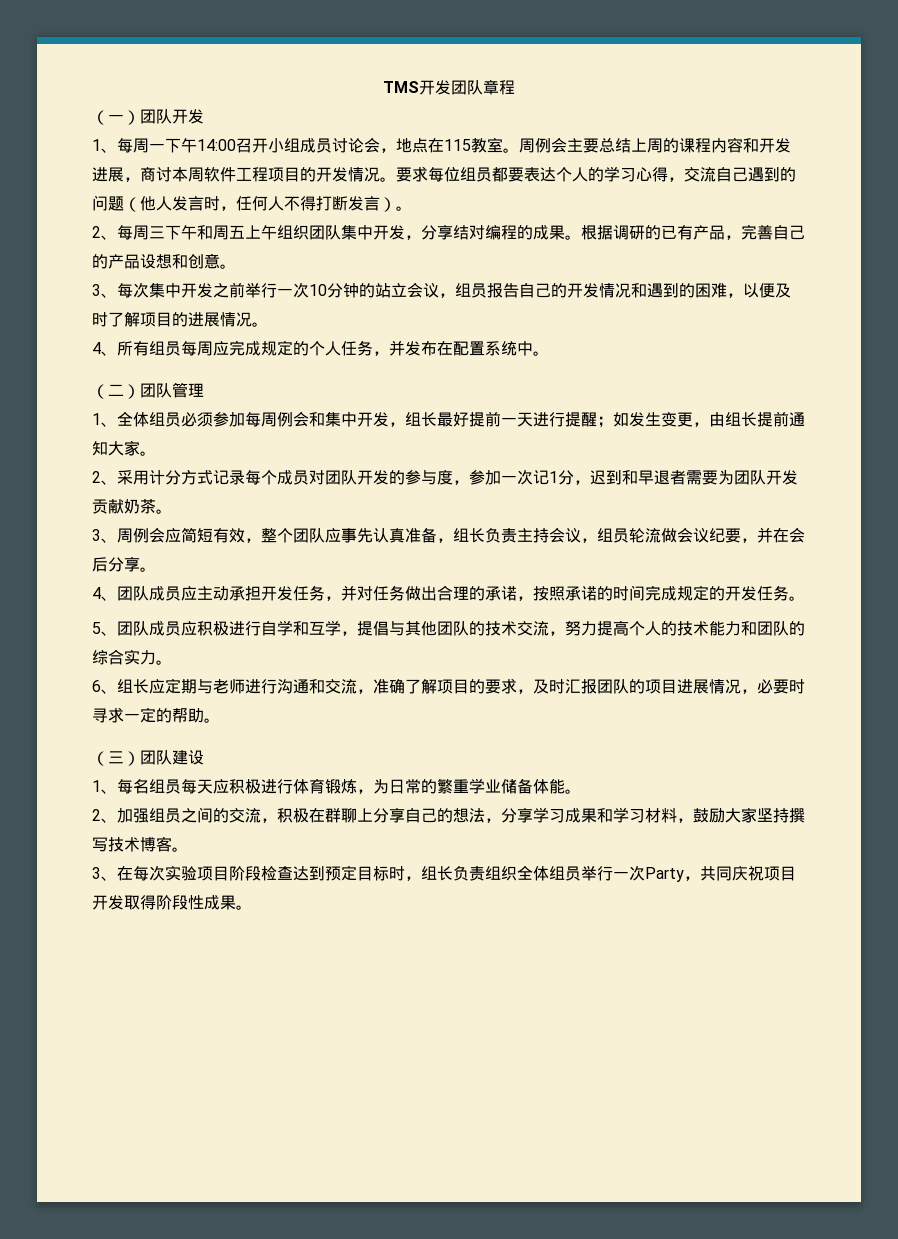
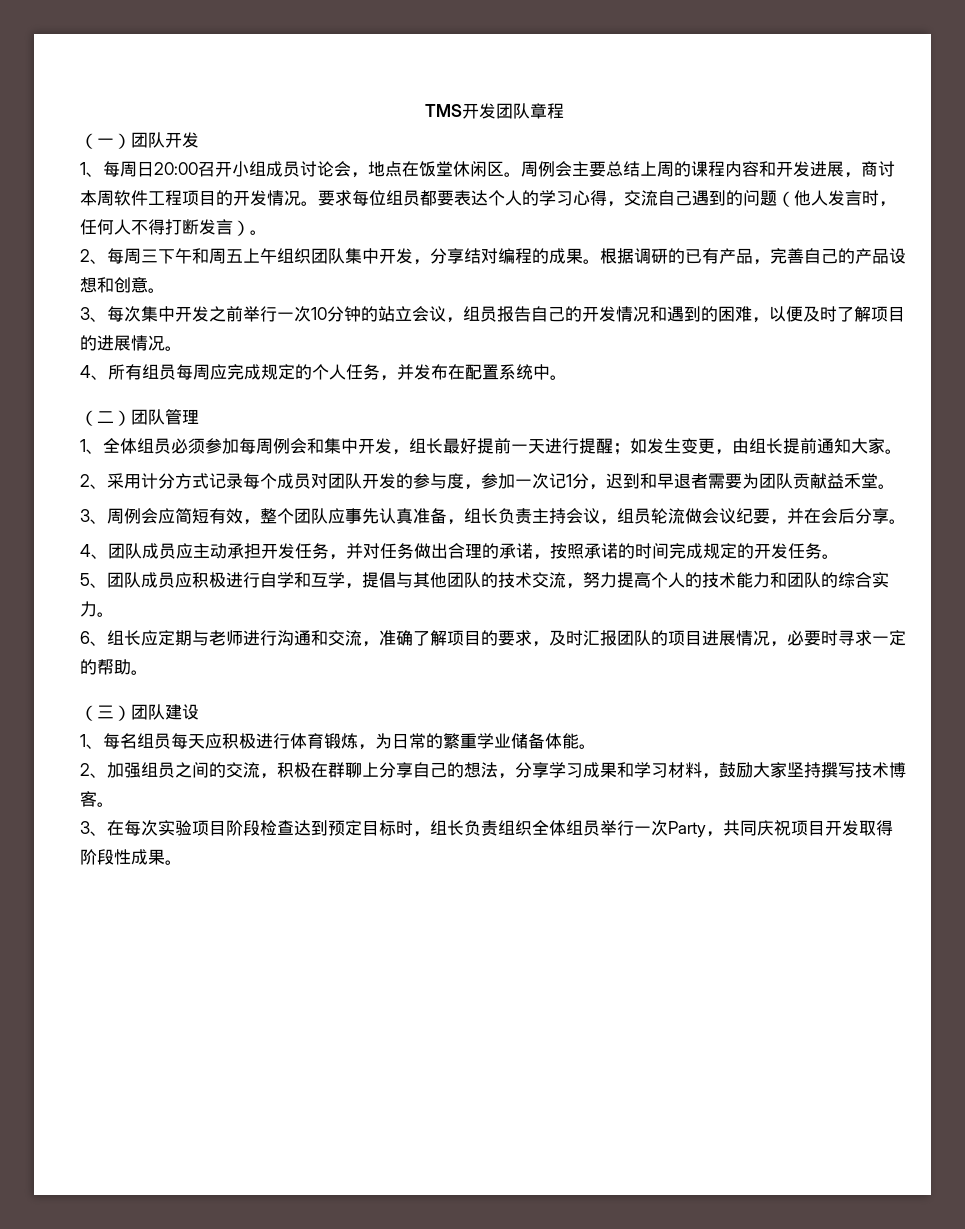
[149,138,236,153] 一下午14:00 -> [137,161,198,177] 日20:00
[444,137,503,153] 115教室 -> [419,161,504,177] 饭堂休闲区
[766,470,798,485] [92,499,156,514] 开发贡献奶茶 -> [793,473,878,489] 贡献益禾堂

